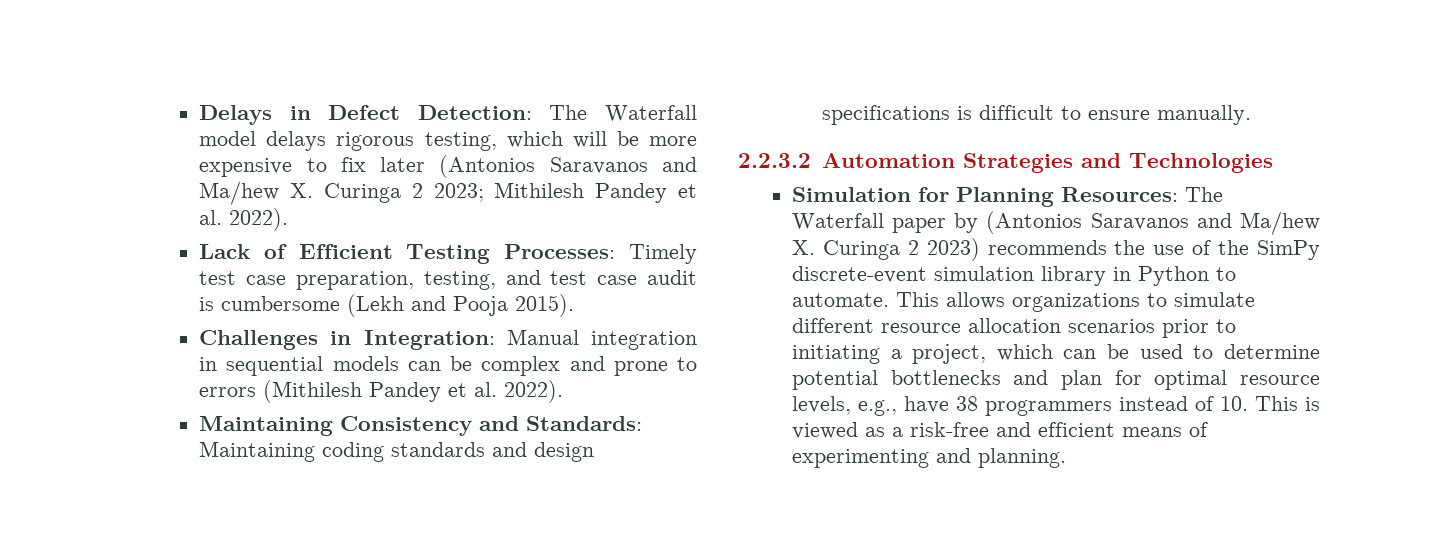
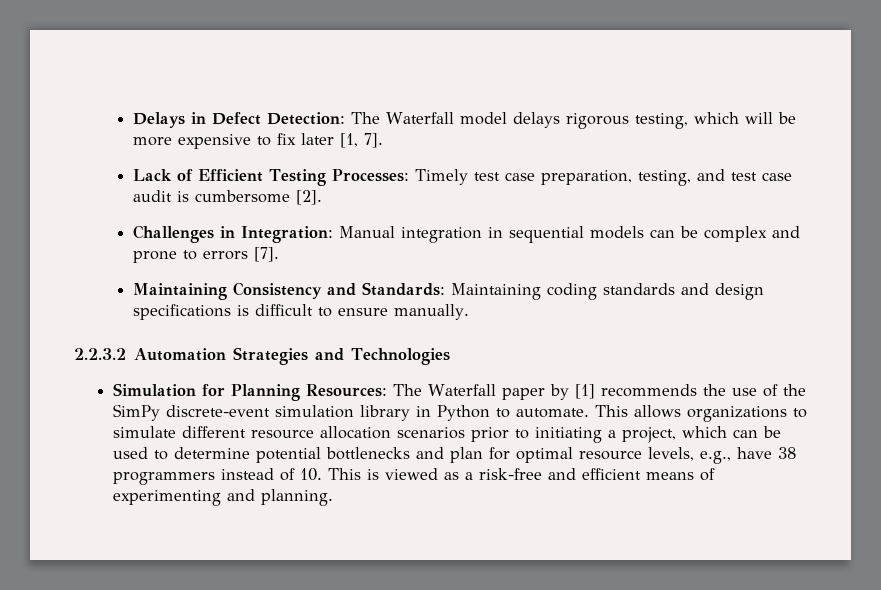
[439,155,697,178] [199,181,697,205] [199,208,289,231] (Antonios Saravanos and Ma/hew X. Curinga 2 2023; Mithilesh Pandey et al. 2022). -> [340,133,384,148] [1, 7].
[347,294,575,317] (Lekh and Pooja 2015). -> [296,190,323,205] [2].
[263,380,564,403] (Mithilesh Pandey et al. 2022). -> [254,247,280,262] [7].
[986,211,1320,235] [791,238,980,261] (Antonios Saravanos and Ma/hew X. Curinga 2 2023) -> [574,384,595,399] [1]

